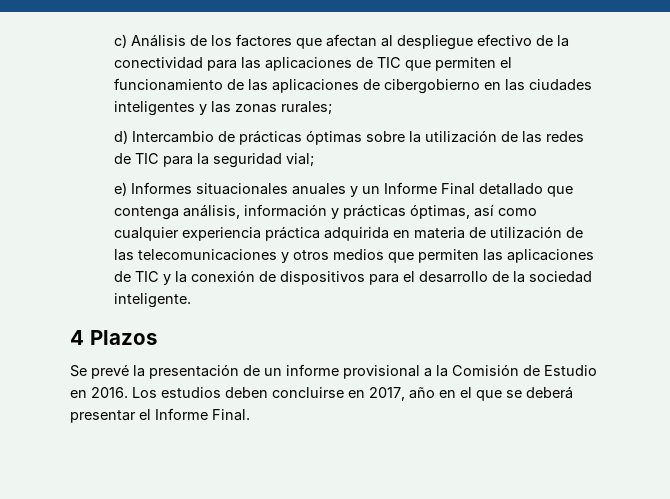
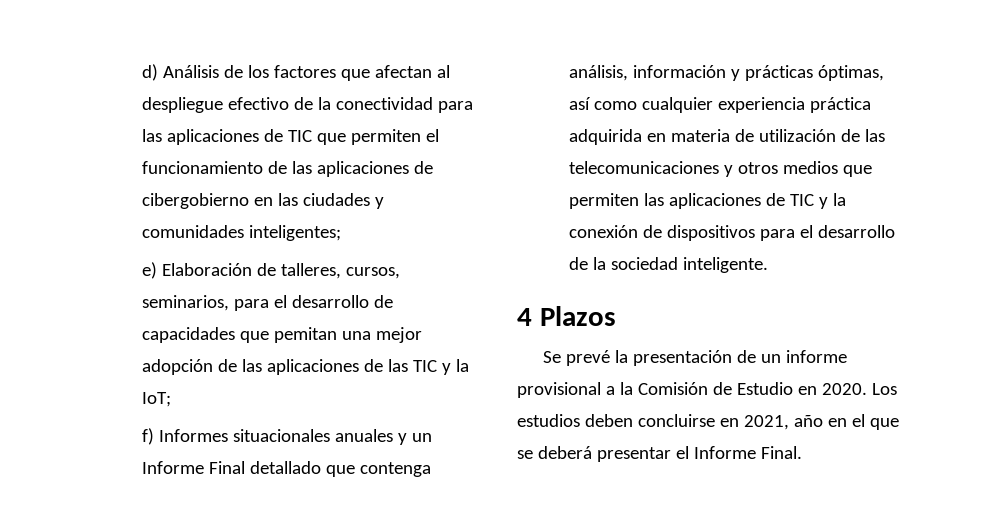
[114,34,128,48] c) -> [142,64,159,81] d)
[114,101,333,116] [114,130,585,145] [114,153,315,168] [114,182,128,196] inteligentes y las zonas rurales; // d) Intercambio de prácticas óptimas sobre la utilización de las redes de TIC para la seguridad vial; // e) -> [375,197,385,209] [142,225,342,241] [142,262,401,279] [142,295,394,311] [142,327,423,343] [142,359,470,375] [142,392,172,407] [142,428,155,445] y comunidades inteligentes; // e) Elaboración de talleres, cursos, seminarios, para el desarrollo de capacidades que pemitan una mejor adopción de las aplicaciones de las TIC y la IoT; // f)
[91,387,128,398] 2016. -> [821,383,867,395] 2020.
[369,387,405,401] 2017, -> [743,415,789,430] 2021,

